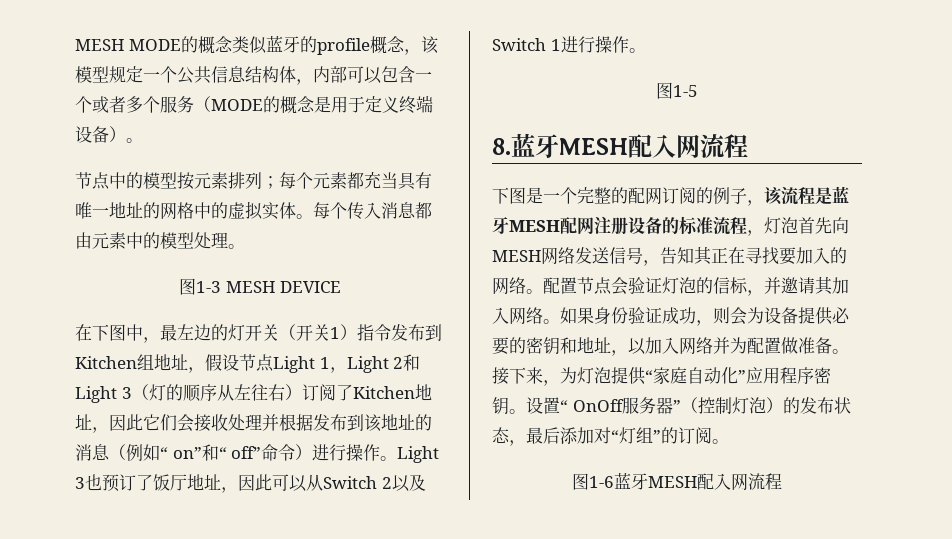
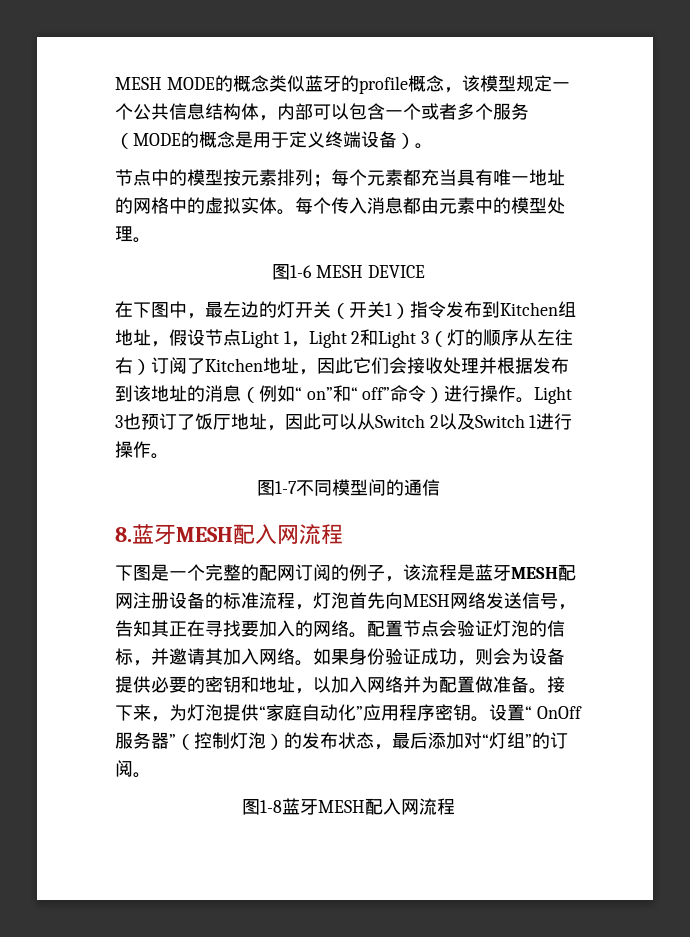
[196,281,222,293] 1-3 -> [290,265,313,278] 1-6
[673,85,698,97] 1-5 -> [275,479,440,496] 1-7不同模型间的通信
[589,476,614,488] 1-6 -> [260,800,282,813] 1-8

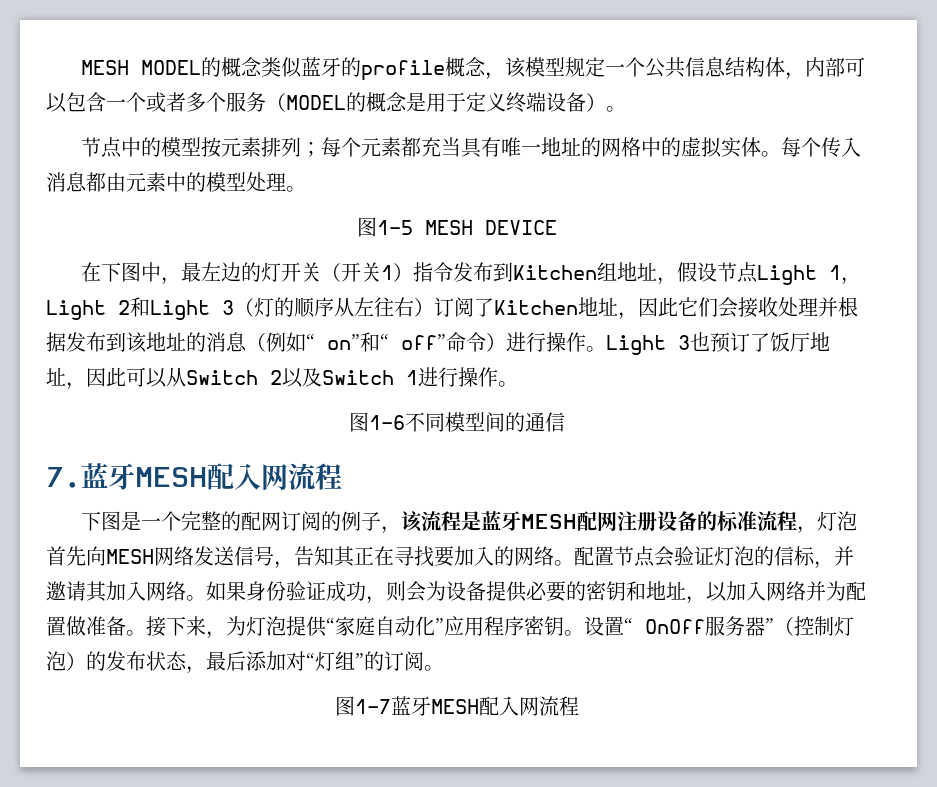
[115,77,215,90] MESH MODE -> [80,60,201,75] MESH MODEL
[133,133,181,146] MODE -> [286,95,346,110] MODEL
[290,265,313,278] 1-6 -> [376,220,413,235] 1-5
[275,481,297,494] 1-7 -> [368,415,405,430] 1-6
[115,527,132,542] 8. -> [46,467,81,488] 7.
[260,800,282,813] 1-8 -> [354,699,391,714] 1-7

